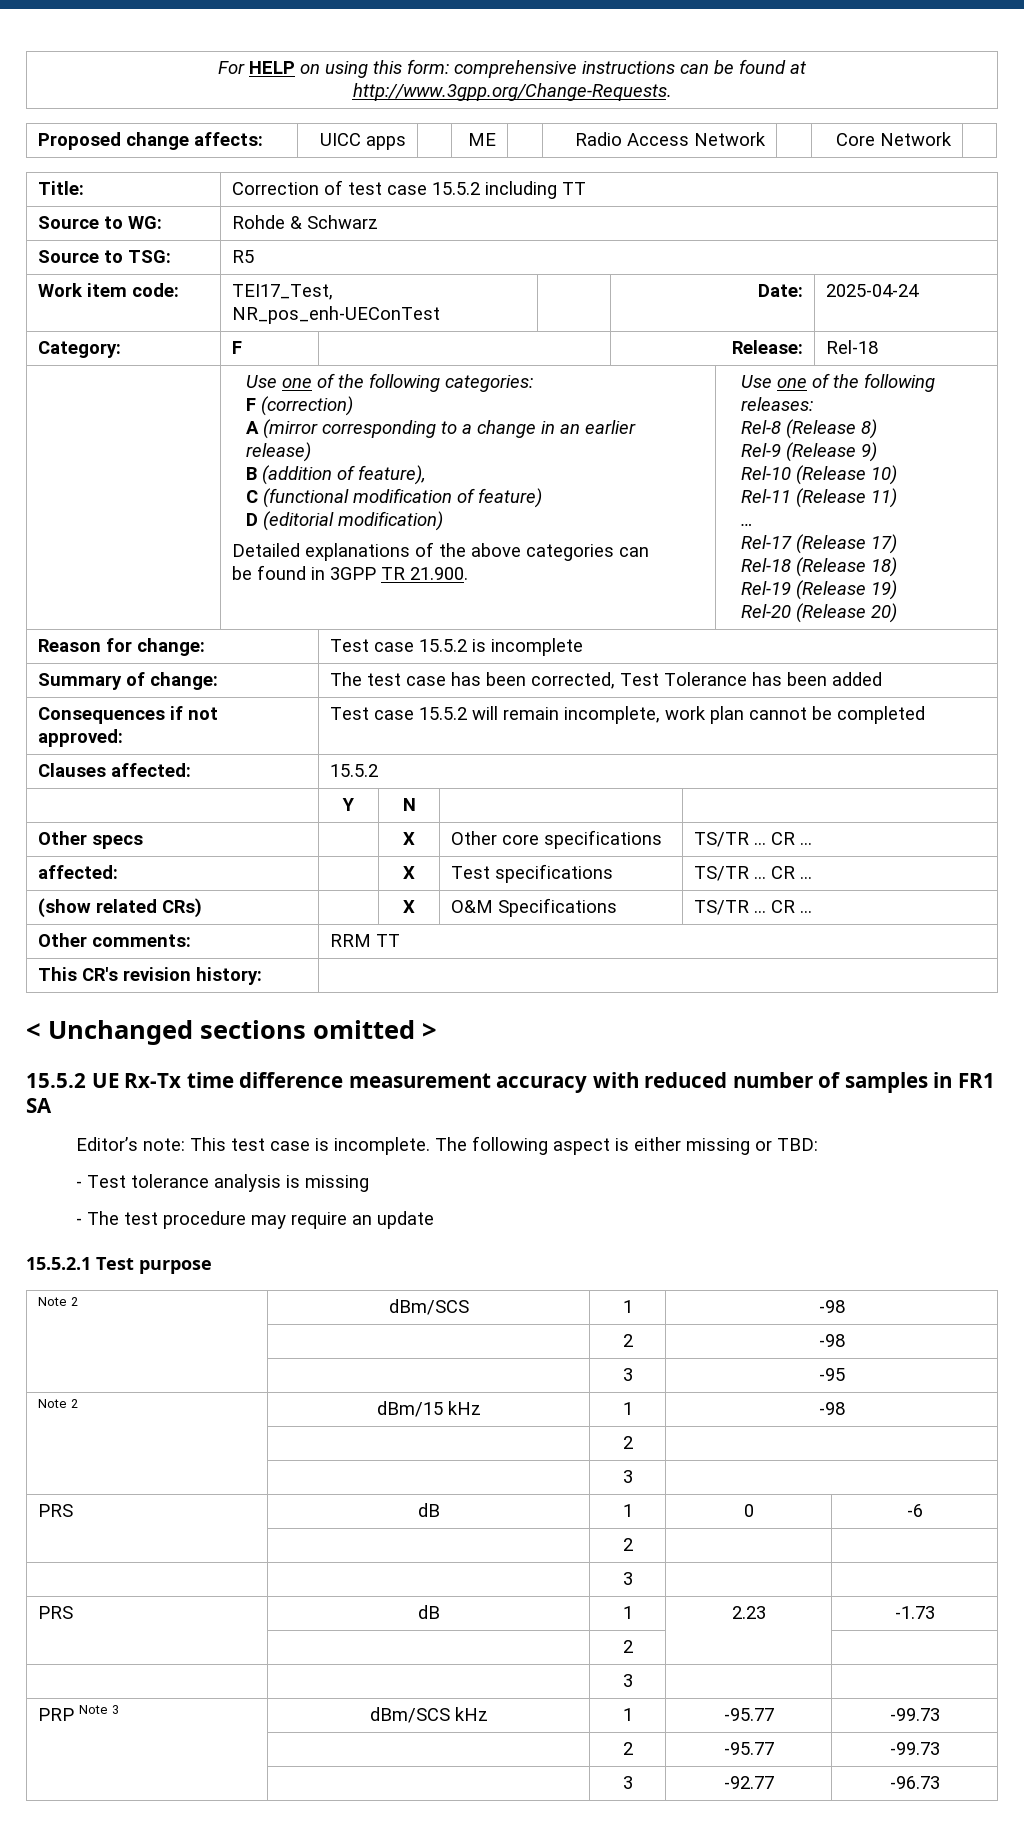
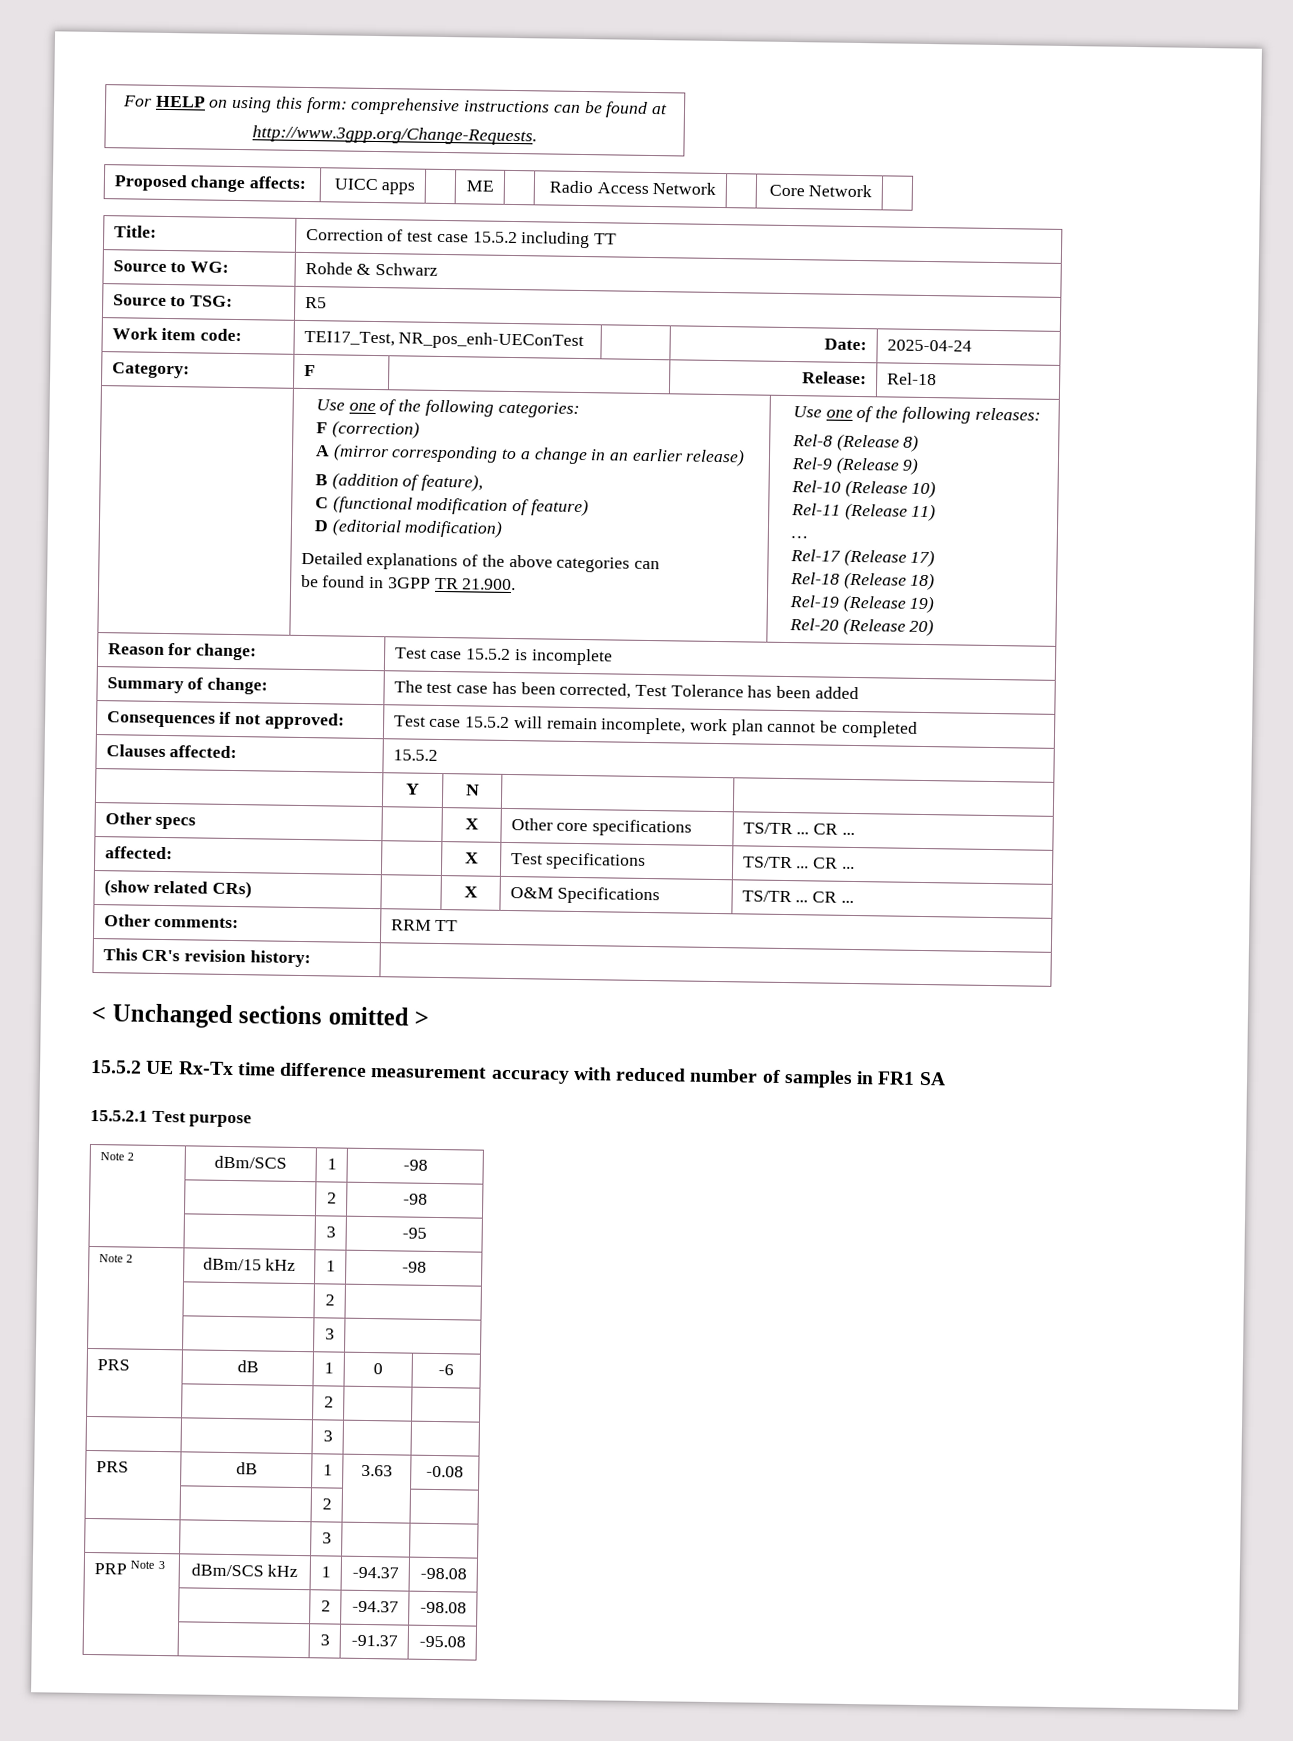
[75,1136,818,1155] [75,1174,369,1192] [75,1211,434,1229] // Editor’s note: This test case is incomplete. The following aspect is either missing or TBD: // - Test tolerance analysis is missing // - The test procedure may require an update -> (946, 1078) none
[731,1606,766,1619] [894,1606,935,1619] 2.23 | -1.73 -> [361,1464,393,1477] [426,1465,464,1478] 3.63 | -0.08
[723,1708,774,1721] [889,1708,940,1721] [622,1742,633,1755] [723,1742,774,1755] [889,1742,940,1755] [622,1776,633,1789] [723,1776,774,1789] [889,1776,940,1789] -95.77 | -99.73 // | | 2 | -95.77 | -99.73 // | | 3 | -92.77 | -96.73 -> [351,1566,399,1579] [419,1567,467,1580] [320,1600,331,1612] [351,1600,399,1613] [419,1601,467,1614] [319,1634,330,1646] [350,1634,398,1647] [418,1635,466,1648] -94.37 | -98.08 // | | 2 | -94.37 | -98.08 // | | 3 | -91.37 | -95.08

